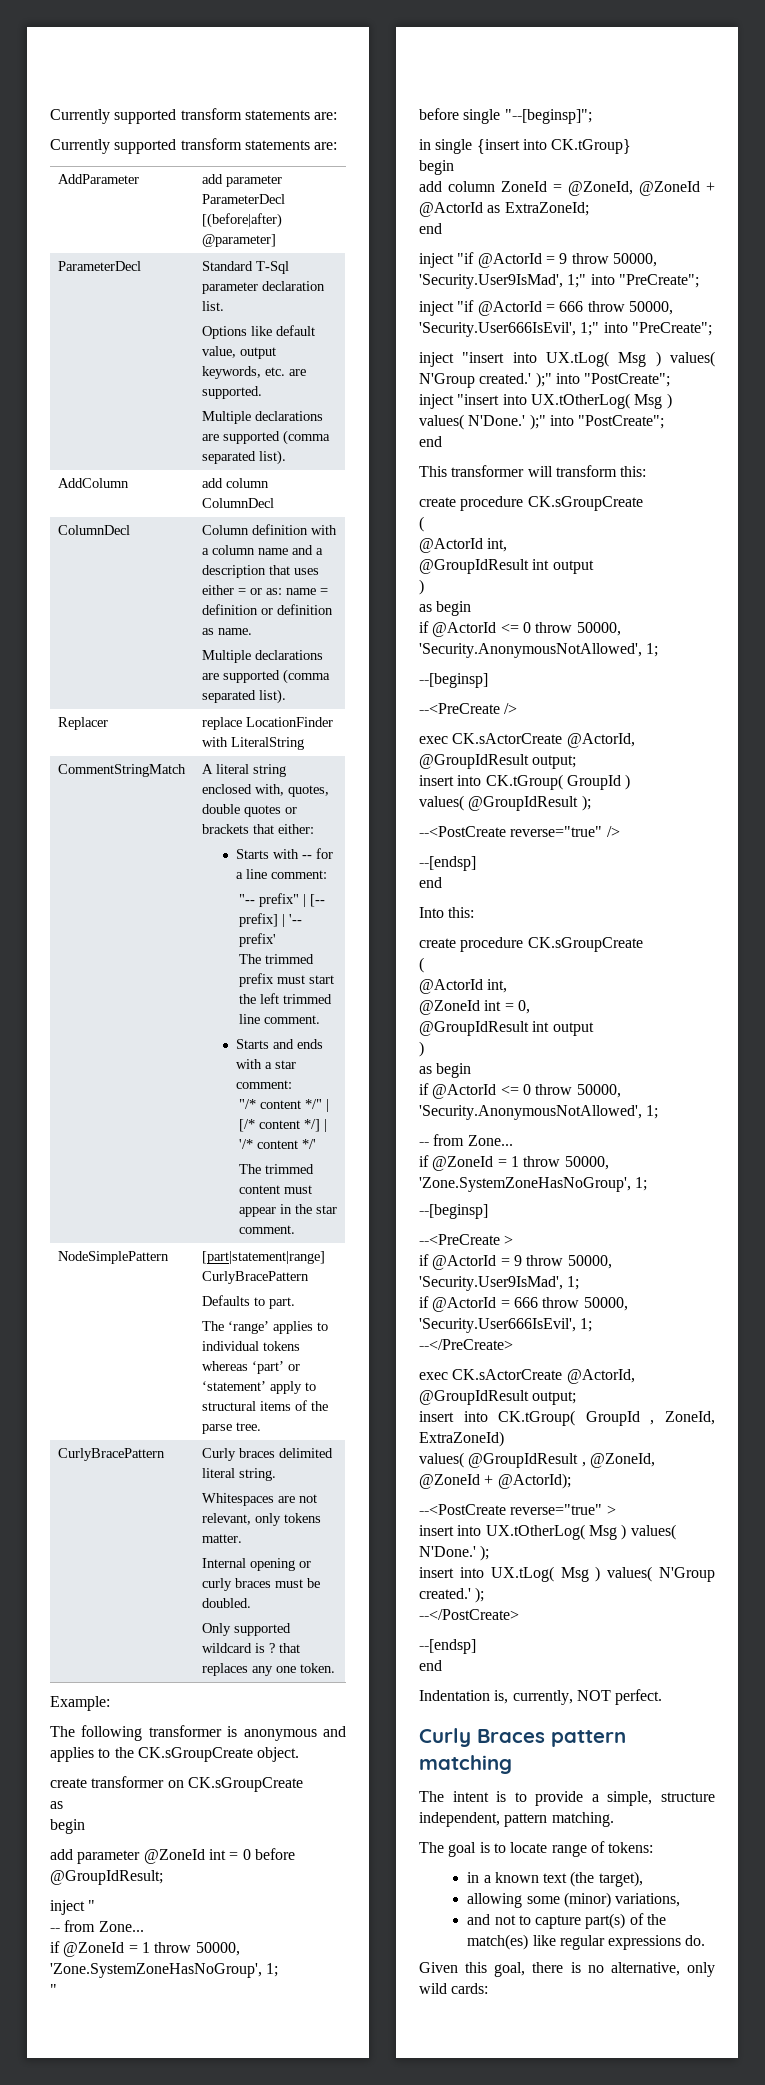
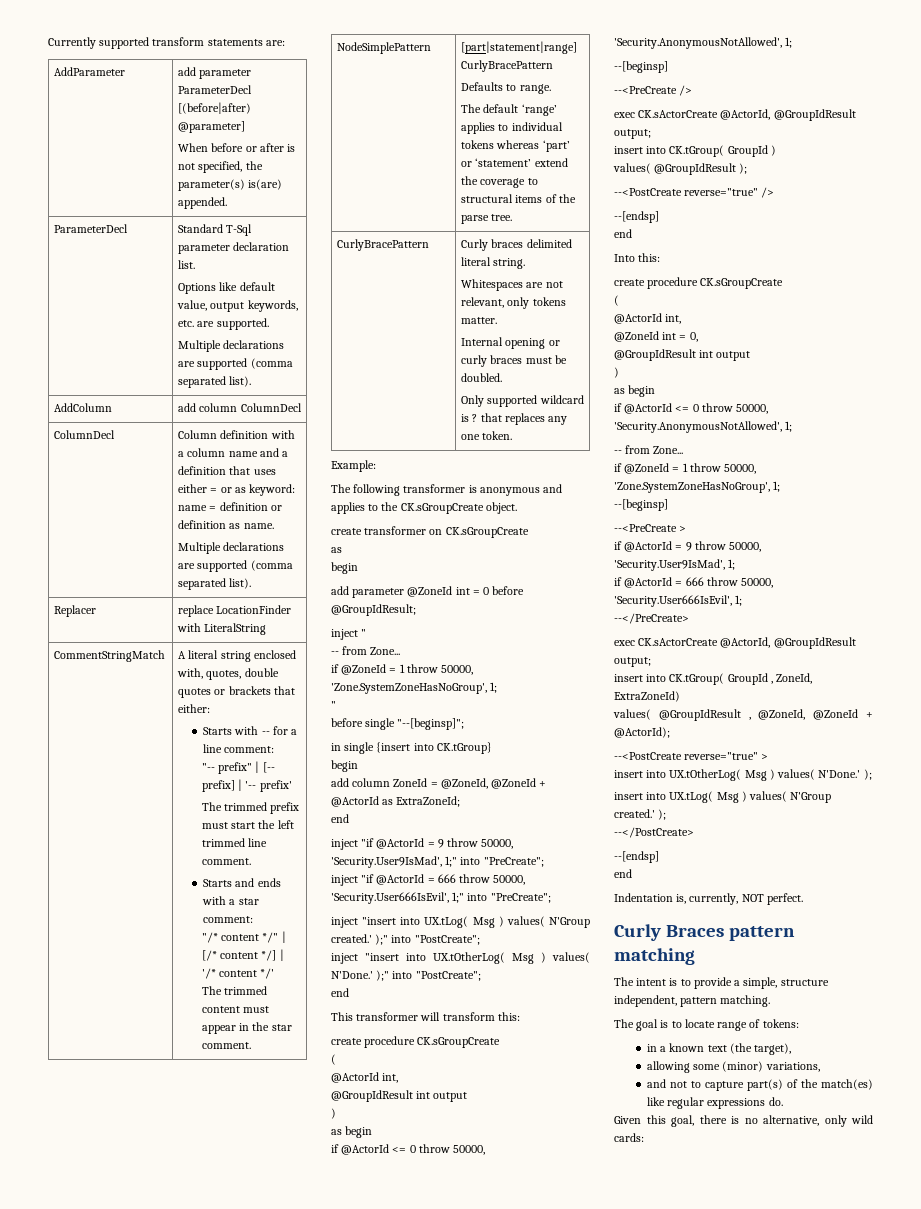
[50,108,338,124] [50,138,338,154] Currently supported transform statements are: // Currently supported transform statements are: -> [48,37,285,49] Currently supported transform statements are:
(277, 240) none -> [178,143,296,152] [178,161,263,173] [178,179,283,191] [178,197,228,209] // When before or after is not specified, the parameter(s) is(are) appended.
[202,565,267,578] description -> [178,466,227,475] definition
[266,588,283,595] as: -> [234,484,296,496] as keyword:
[269,1297,296,1309] [202,1321,225,1331] part. // The -> [519,84,551,94] [461,104,519,113] range. // The default
[270,1381,303,1394] apply -> [534,158,568,167] [461,176,526,188] extend the coverage

